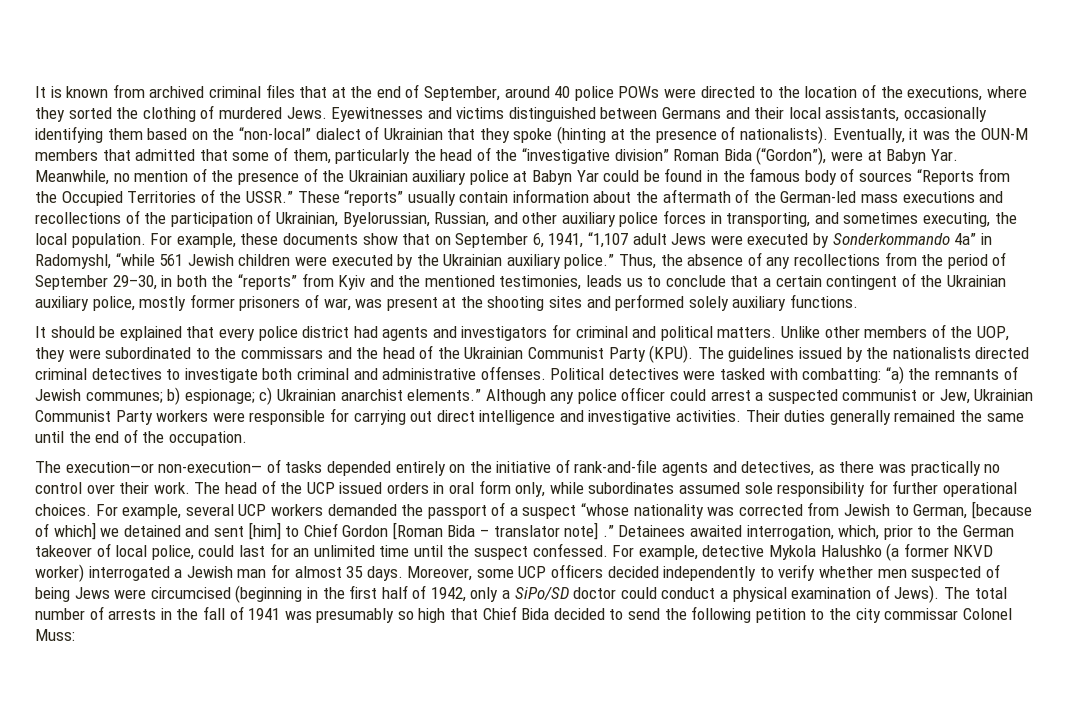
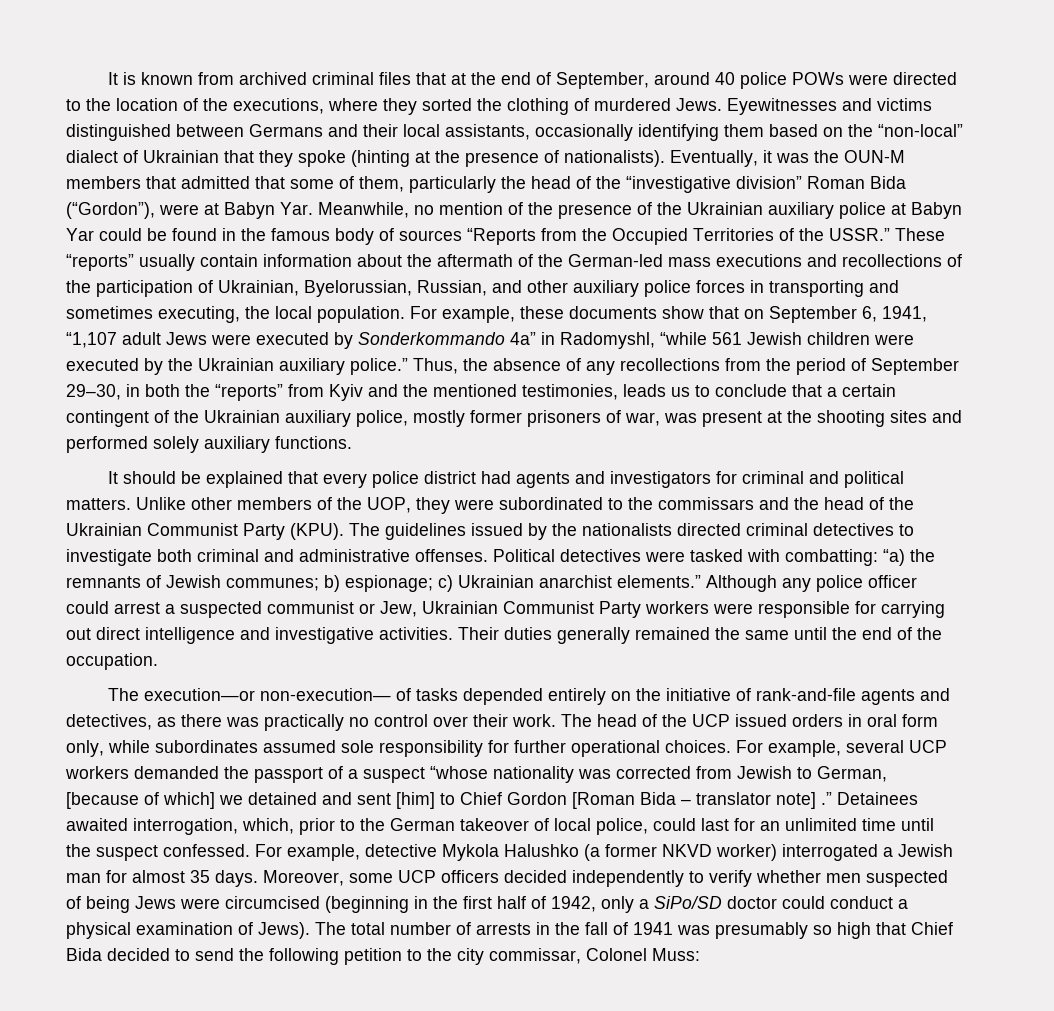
[726,212,811,227] transporting, -> [769,280,864,297] transporting
[884,608,959,620] commissar -> [489,948,581,964] commissar,

